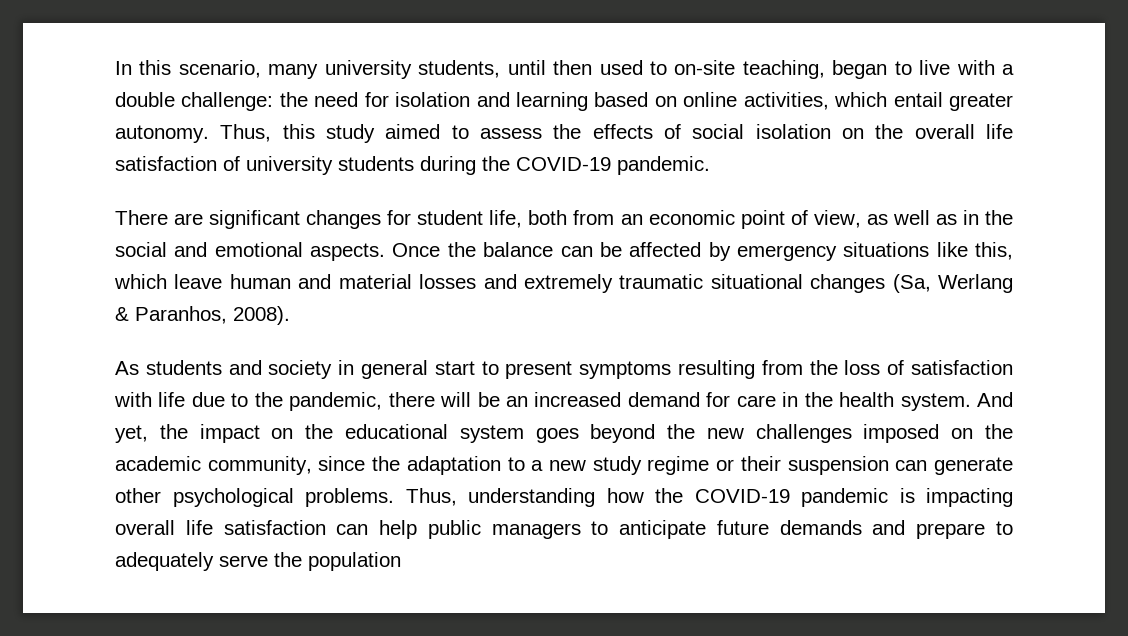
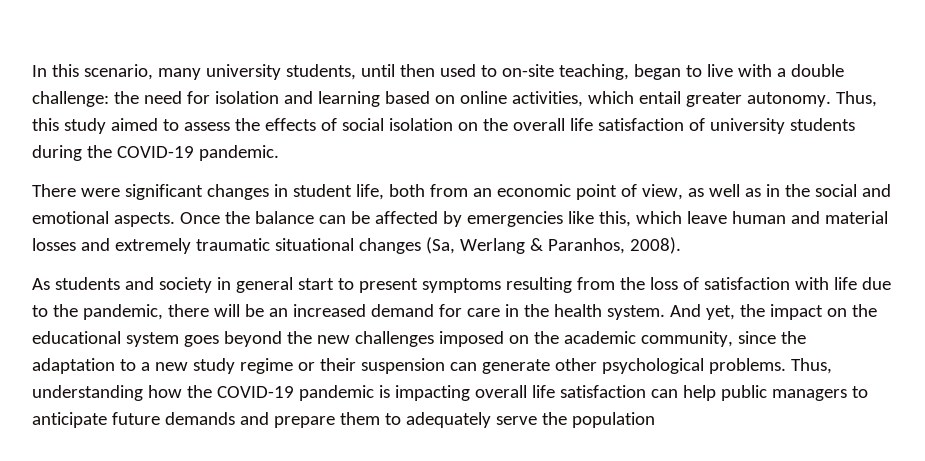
[174,213,204,225] are -> [80,188,120,197] were
[387,210,412,225] for -> [273,184,288,197] in
[736,242,930,261] emergency situations -> [466,211,563,227] emergencies
(986, 531) none -> [339,412,380,425] them

